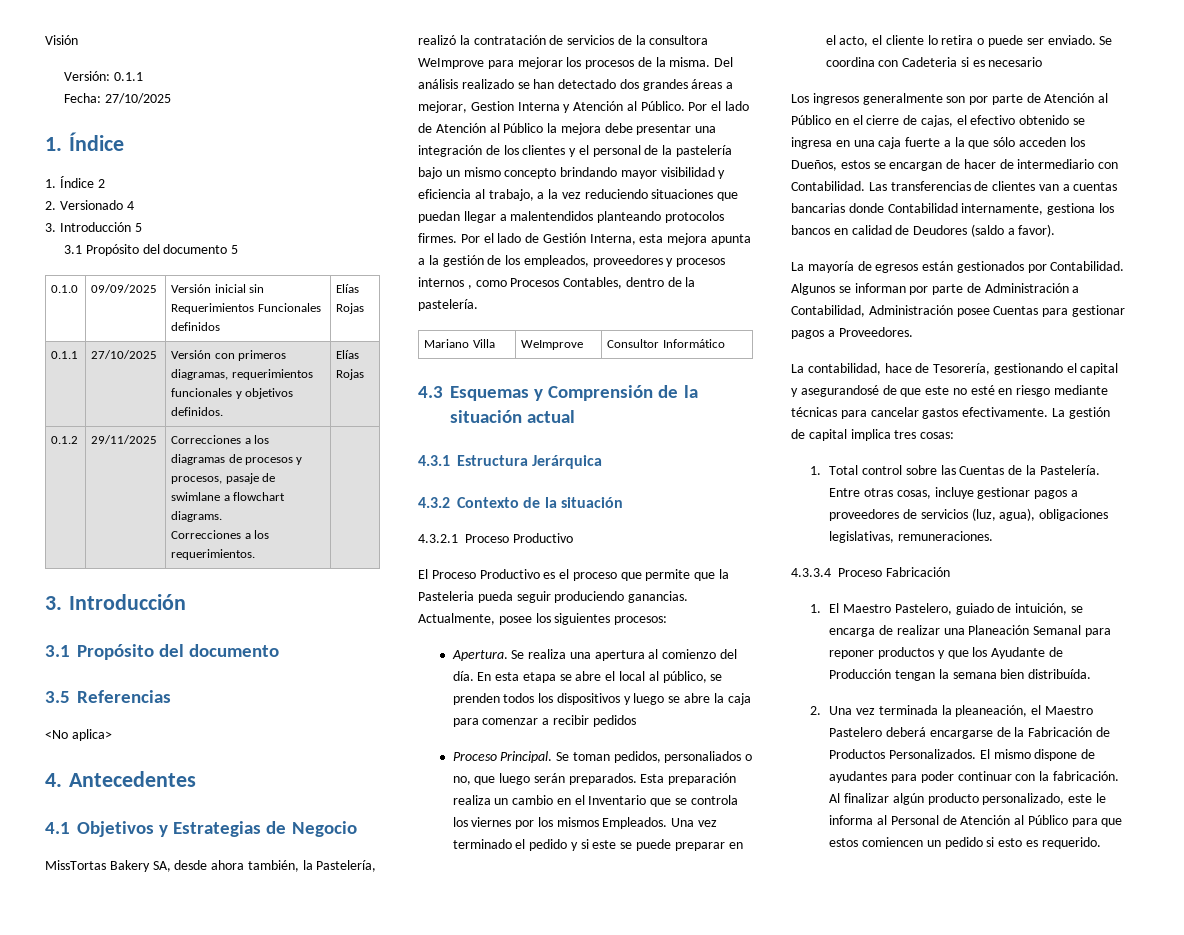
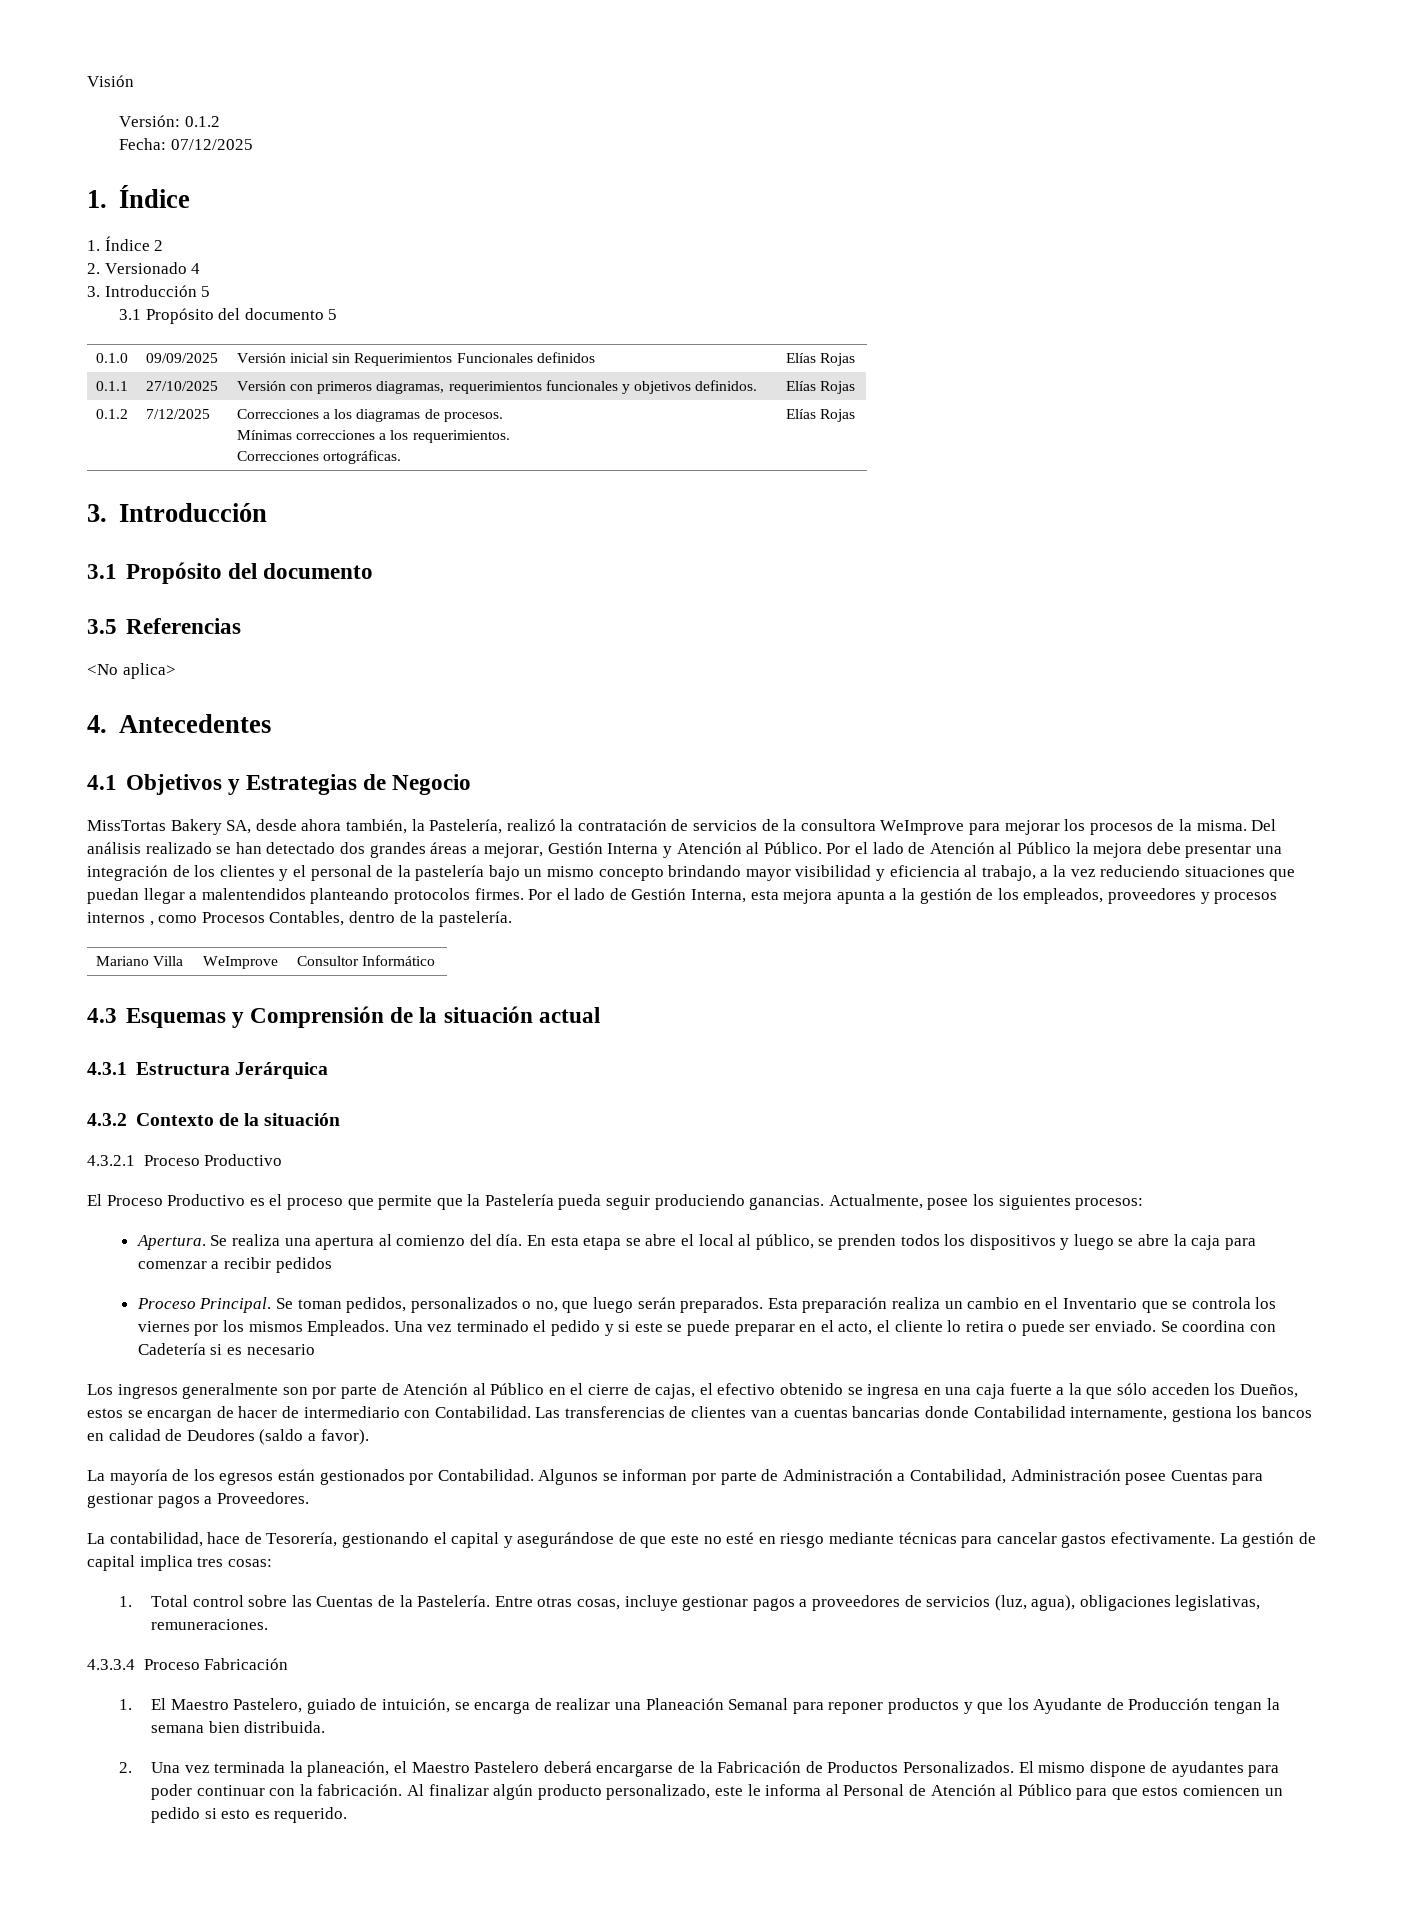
[113,72,143,81] 0.1.1 -> [184,116,220,127] 0.1.2
[104,93,171,104] 27/10/2025 -> [170,139,253,150] 07/12/2025
[91,435,158,444] 29/11/2025 -> [145,409,210,419] 7/12/2025
[245,457,303,465] [171,473,276,484] [171,492,286,501] [171,511,223,522] [171,530,242,539] procesos y procesos, pasaje de swimlane a flowchart diagrams. // Correcciones -> [443,412,503,422] [236,430,376,440] procesos. // Mínimas correcciones
(256, 554) | -> [236,450,402,464] [785,409,856,422] // Correcciones ortográficas. | Elías Rojas
[470,101,514,111] Gestion -> [547,842,603,854] Gestión
[418,591,474,601] Pasteleria -> [484,1194,554,1206] Pastelería
[664,751,742,763] personaliados -> [410,1297,518,1313] personalizados
[902,57,958,67] Cadeteria -> [137,1343,206,1355] Cadetería
(872, 266) none -> [193,1469,215,1481] los
[800,385,879,397] asegurandosé -> [517,1532,615,1548] asegurándose
[1028,669,1092,679] distribuída. -> [244,1721,326,1733] distribuida.
[955,705,1028,717] pleaneación, -> [307,1761,390,1777] planeación,

